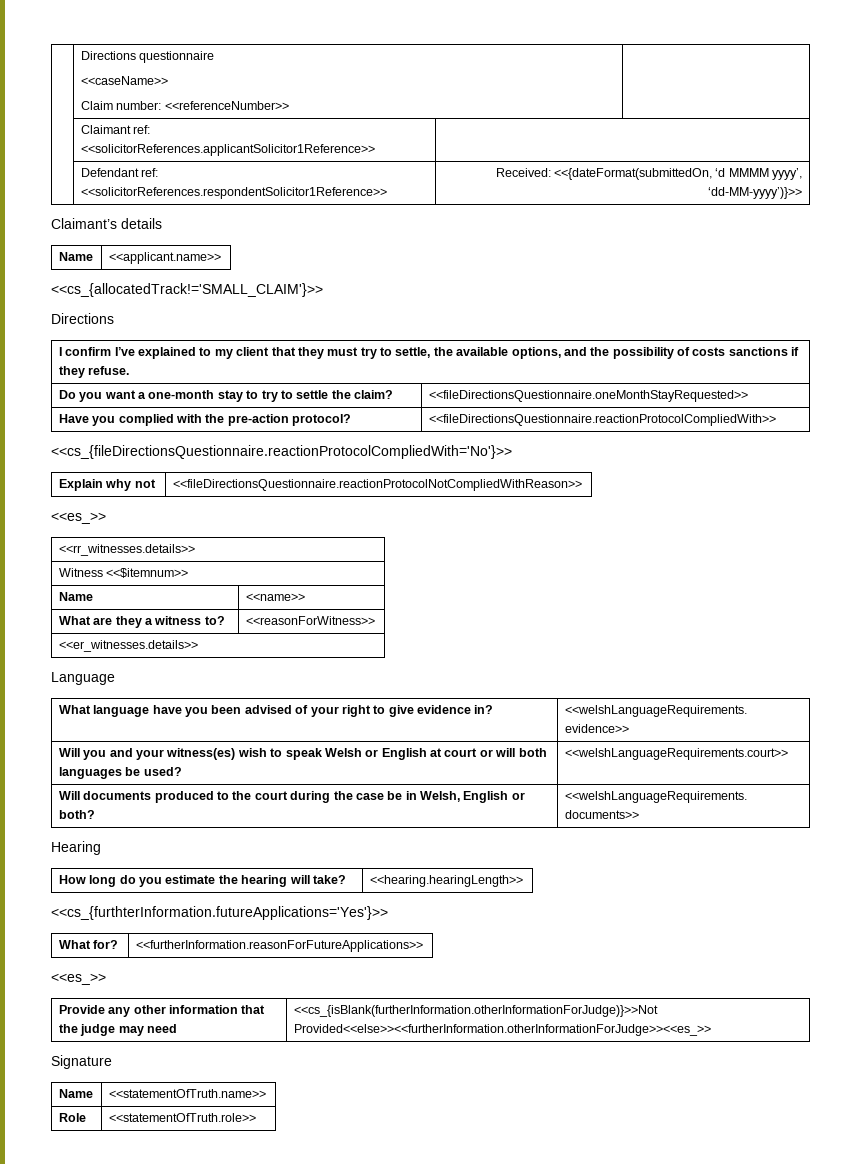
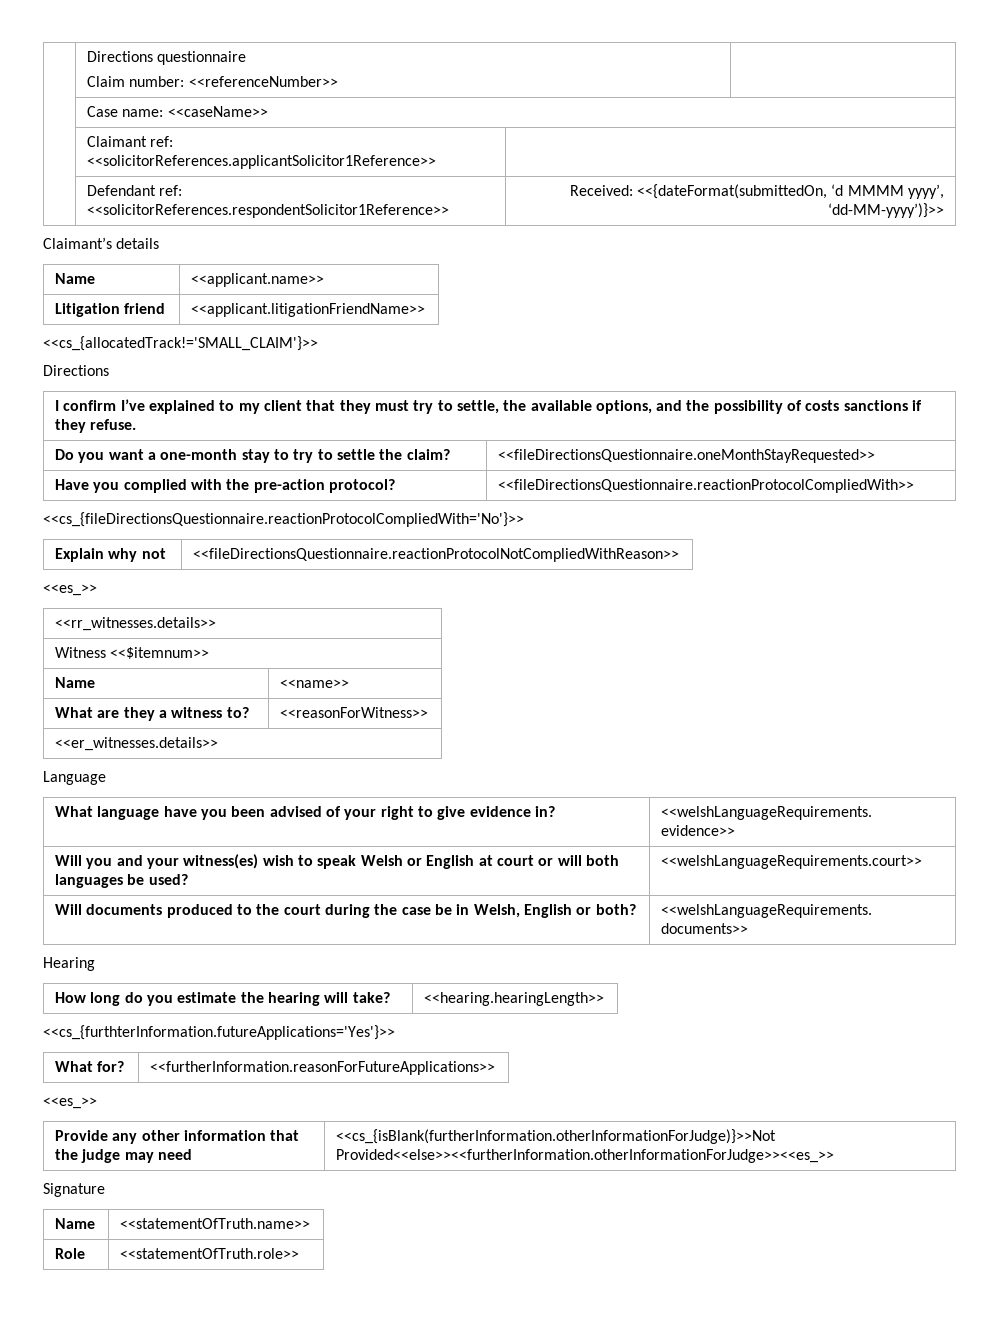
[80,76,168,85] // <<caseName>> -> (247, 58) none
(289, 105) none -> [87,106,268,117] // | Case name: <<caseName>>
(221, 258) none -> [55,303,166,317] [191,303,426,317] // Litigation friend | <<applicant.litigationFriendName>>

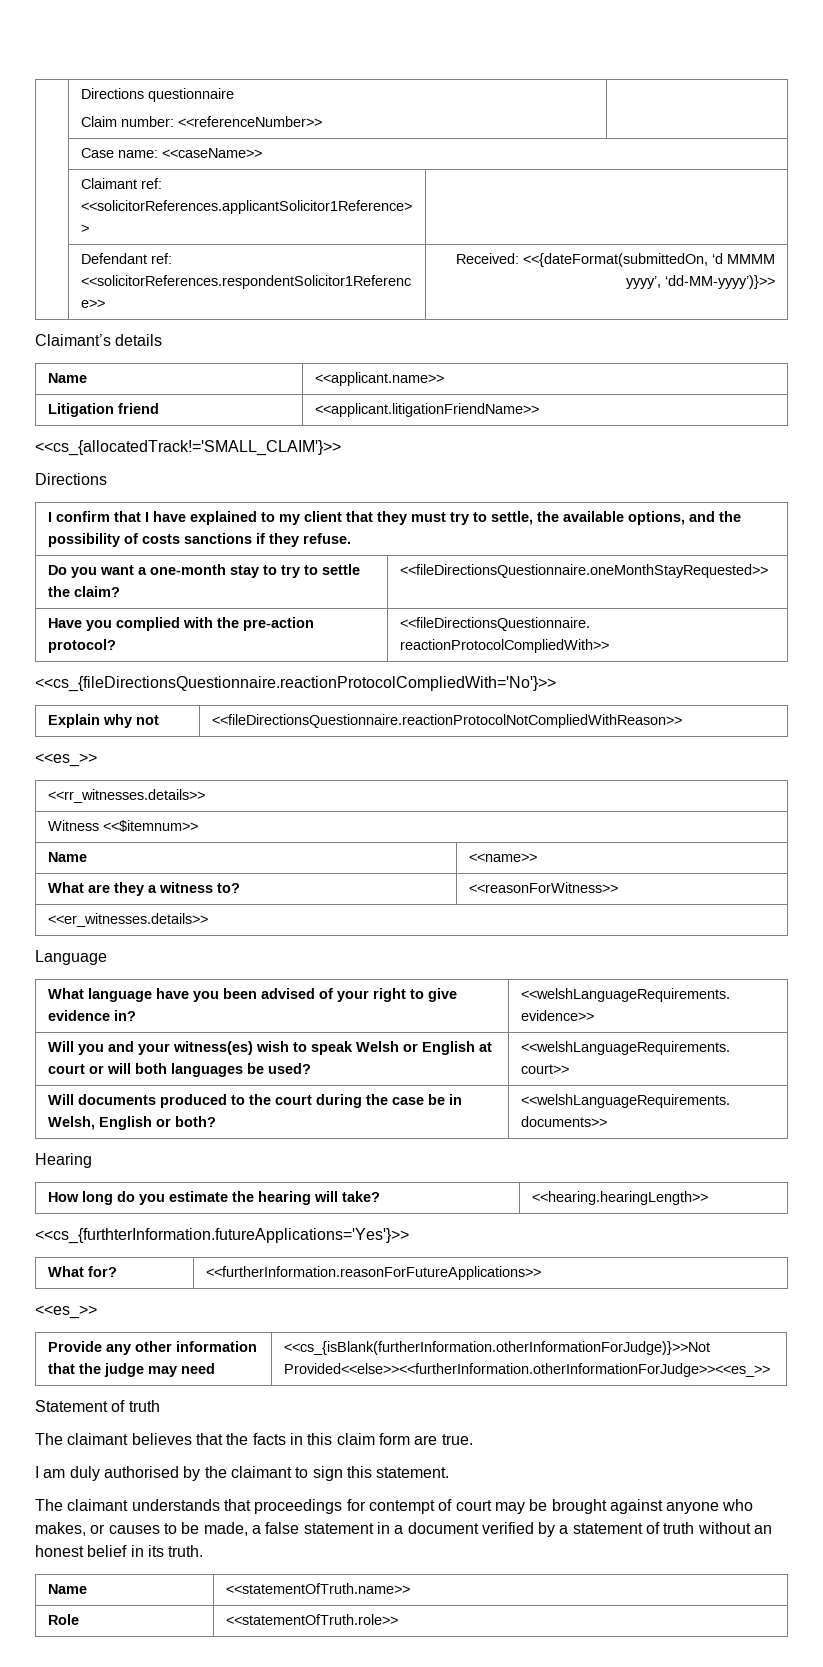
[120,399,145,411] I’ve -> [113,511,186,522] that I have
[43,1183,105,1197] Signature -> [35,1400,160,1412] [35,1433,473,1445] [35,1466,450,1481] [35,1499,754,1514] [35,1522,773,1537] [35,1545,204,1557] Statement of truth // The claimant believes that the facts in this claim form are true. // I am duly authorised by the claimant to sign this statement. // The claimant understands that proceedings for contempt of court may be brought against anyone who makes, or causes to be made, a false statement in a document verified by a statement of truth without an honest belief in its truth.

